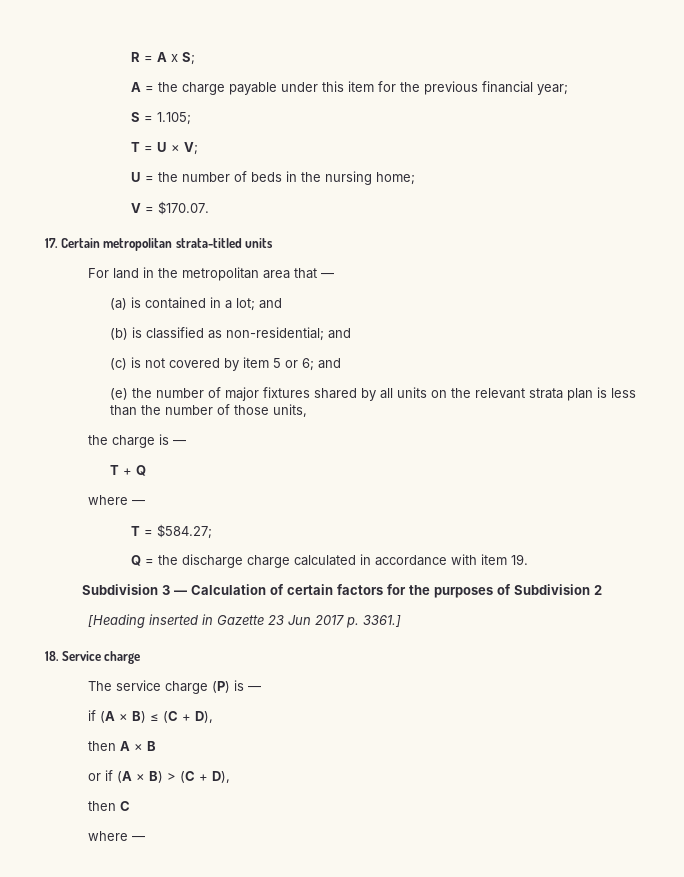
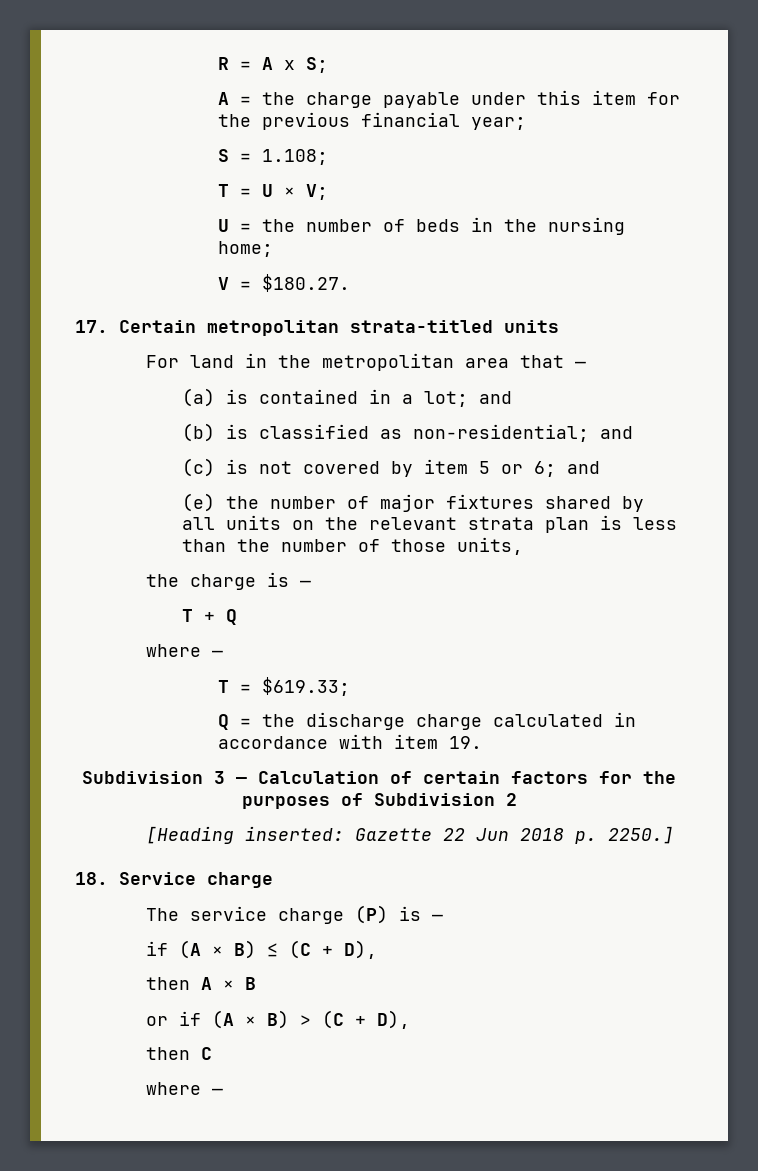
[157,112,192,125] 1.105; -> [261,149,328,165] 1.108;
[158,201,210,215] $170.07. -> [261,274,350,292] $180.27.
[157,524,213,539] $584.27; -> [261,677,350,696] $619.33;
[149,614,402,628] inserted in Gazette 23 Jun 2017 p. 3361.] -> [245,826,675,844] inserted: Gazette 22 Jun 2018 p. 2250.]

